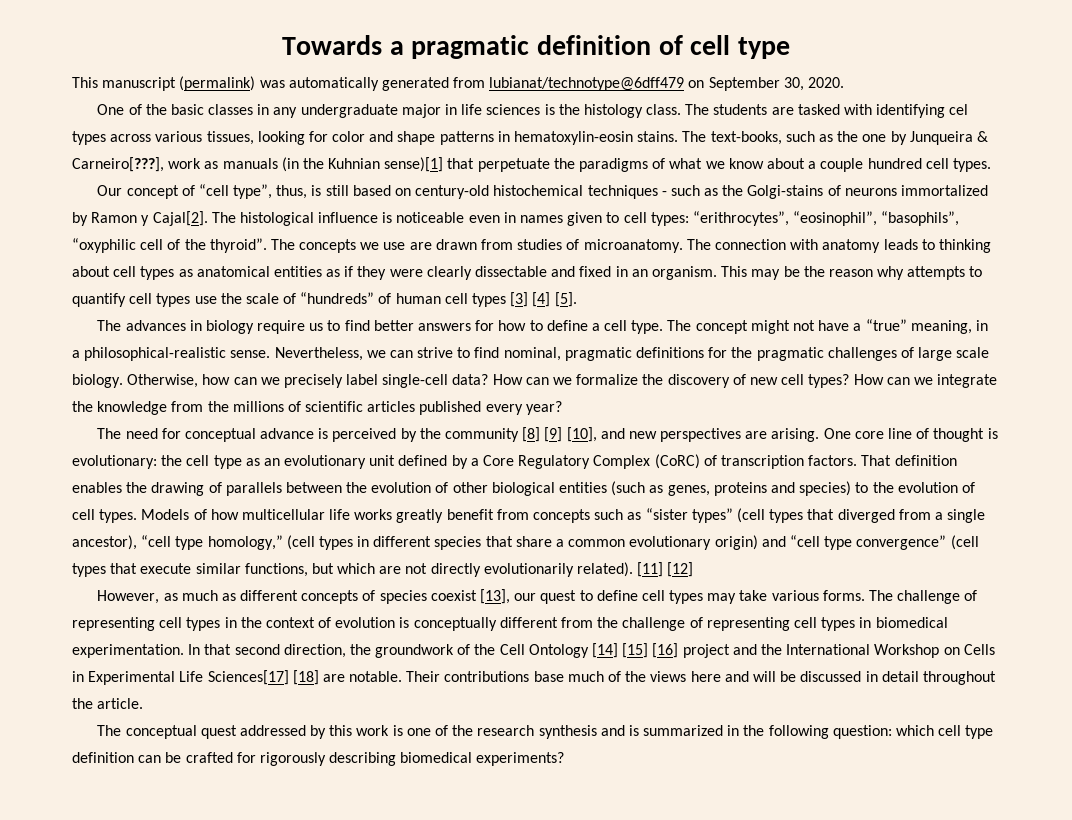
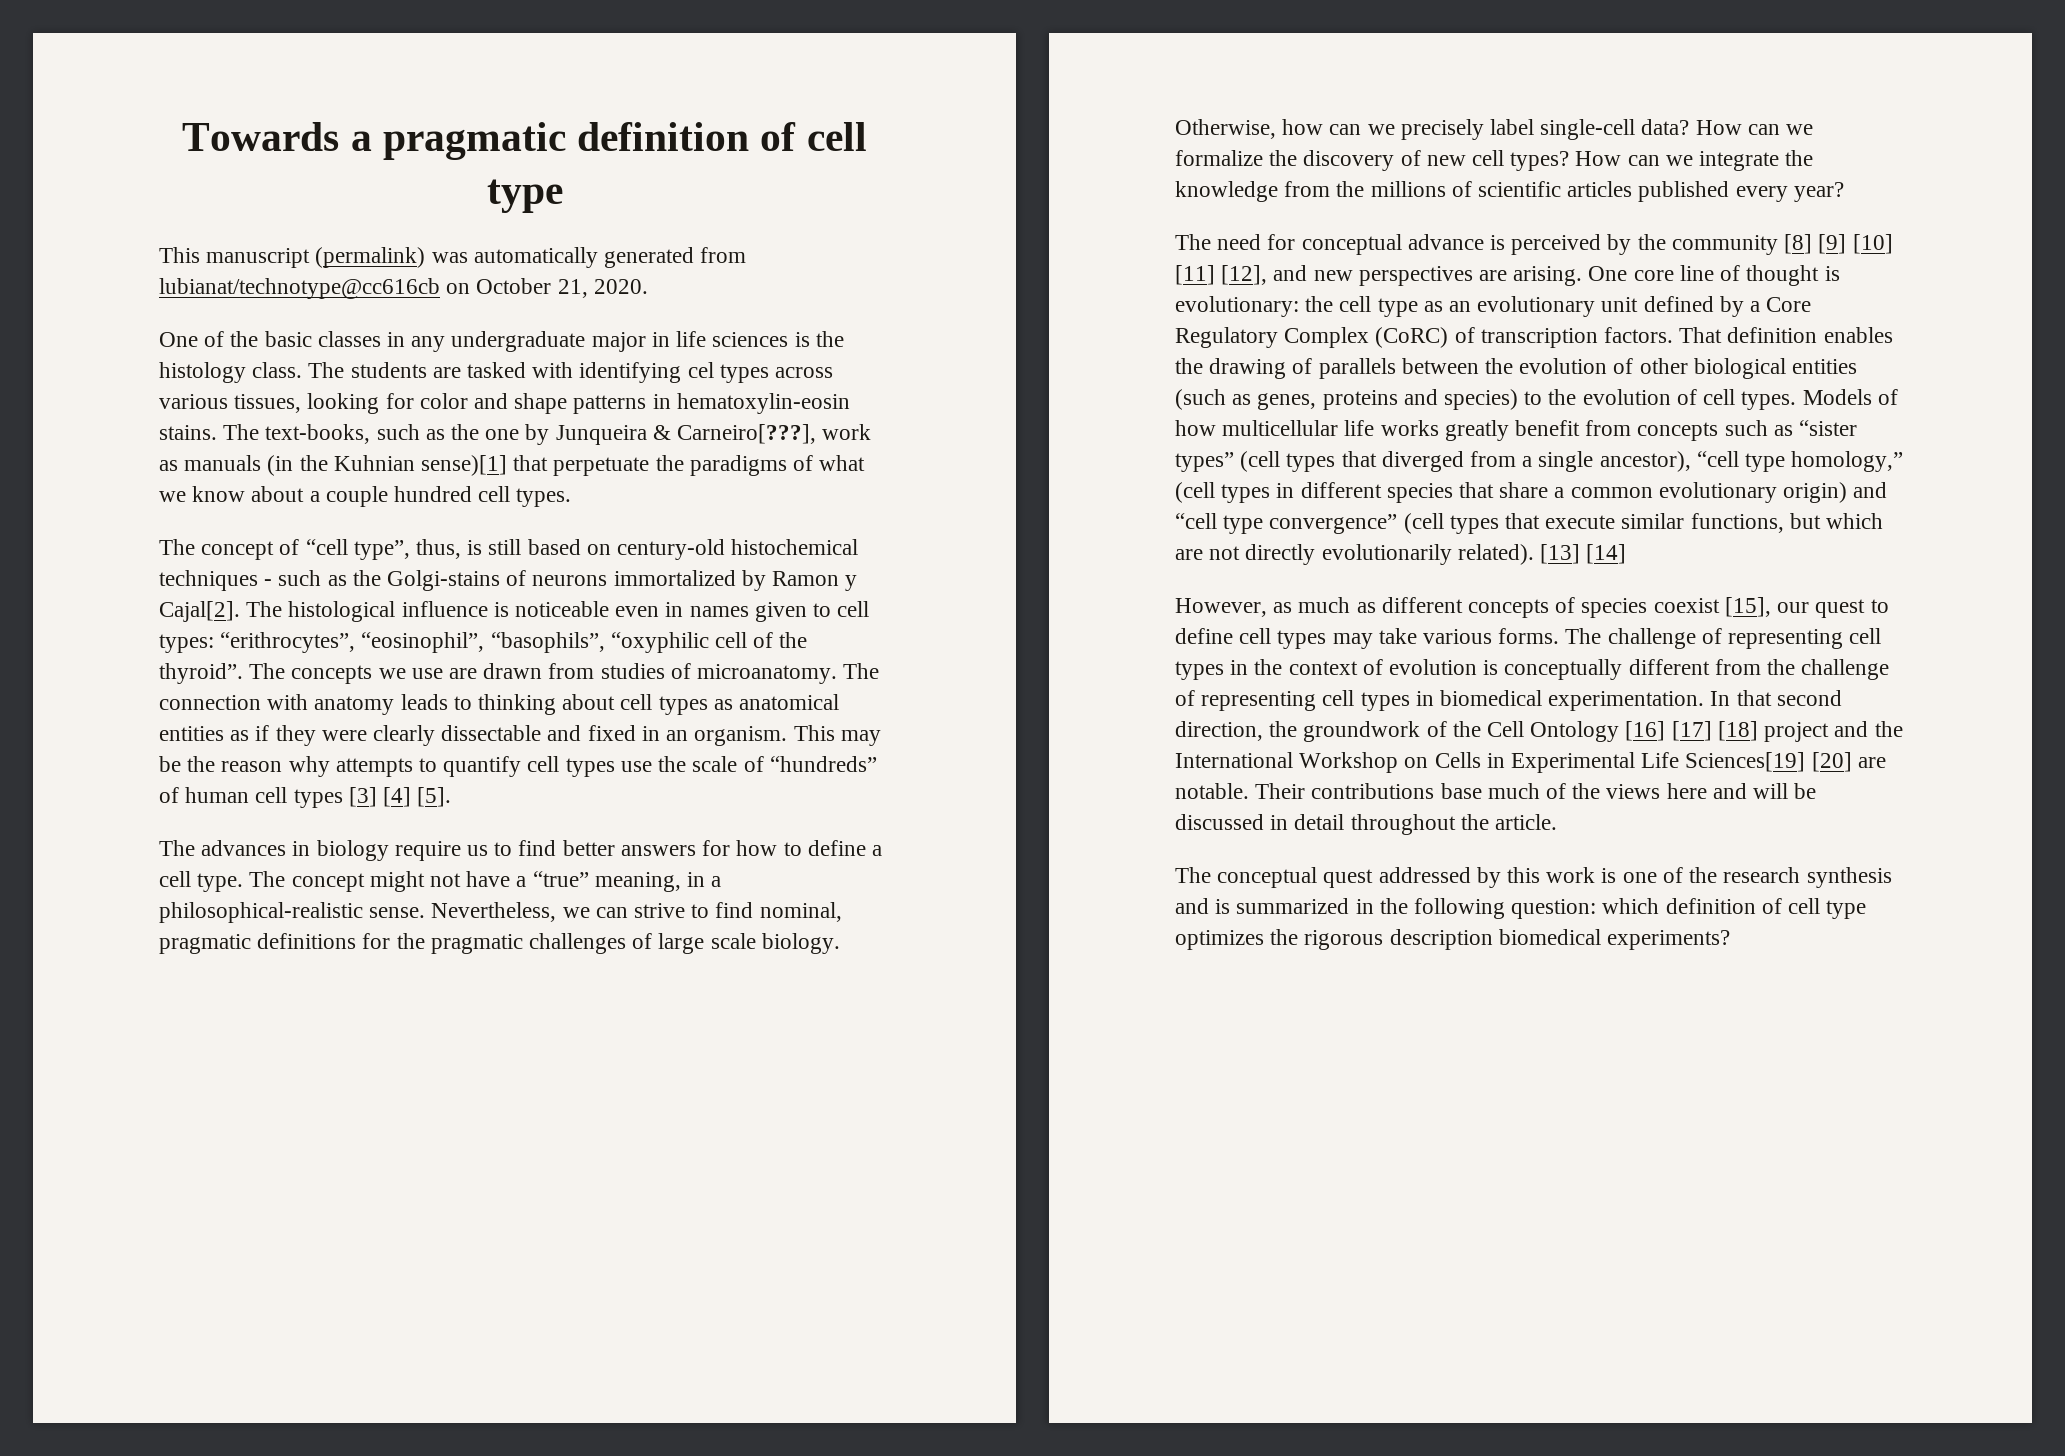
[489,77,804,91] lubianat/technotype@6dff479 on September 30, -> [159,278,588,299] lubianat/technotype@cc616cb on October 21,
[97,185,123,196] Our -> [159,539,195,555] The
[566,427,597,442] [10], -> [1852,234,1893,254] [1175,265,1268,285] [10] [11] [12],
[637,562,694,577] [11] [12] -> [1540,544,1627,564] [13] [14]
[479,589,510,604] [13], -> [1724,597,1771,617] [15],
[592,643,679,658] [14] [15] [16] -> [1625,721,1758,741] [16] [17] [18]
[207,670,319,685] Sciences[17] [18] -> [1685,752,1852,772] Sciences[19] [20]
[938,725,994,739] [72,752,397,766] cell type definition can be crafted for rigorously describing -> [1665,898,1867,919] [1175,929,1493,950] definition of cell type optimizes the rigorous description

